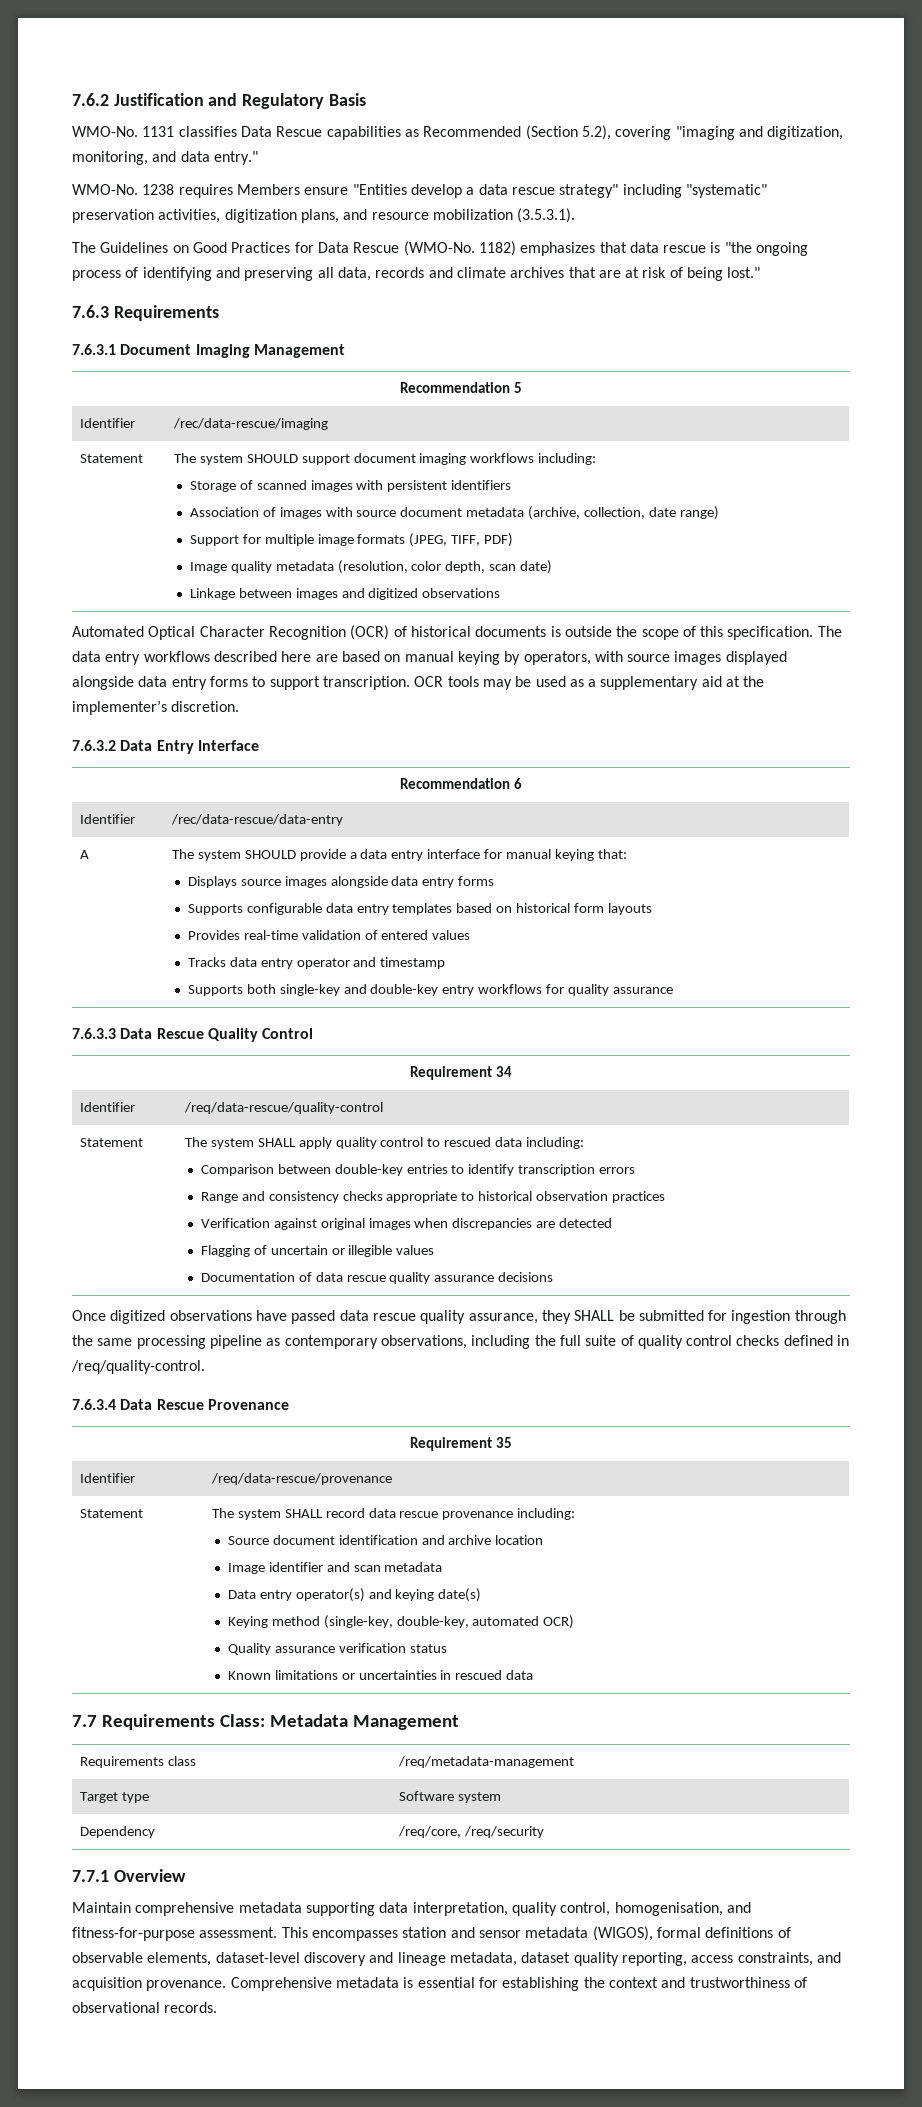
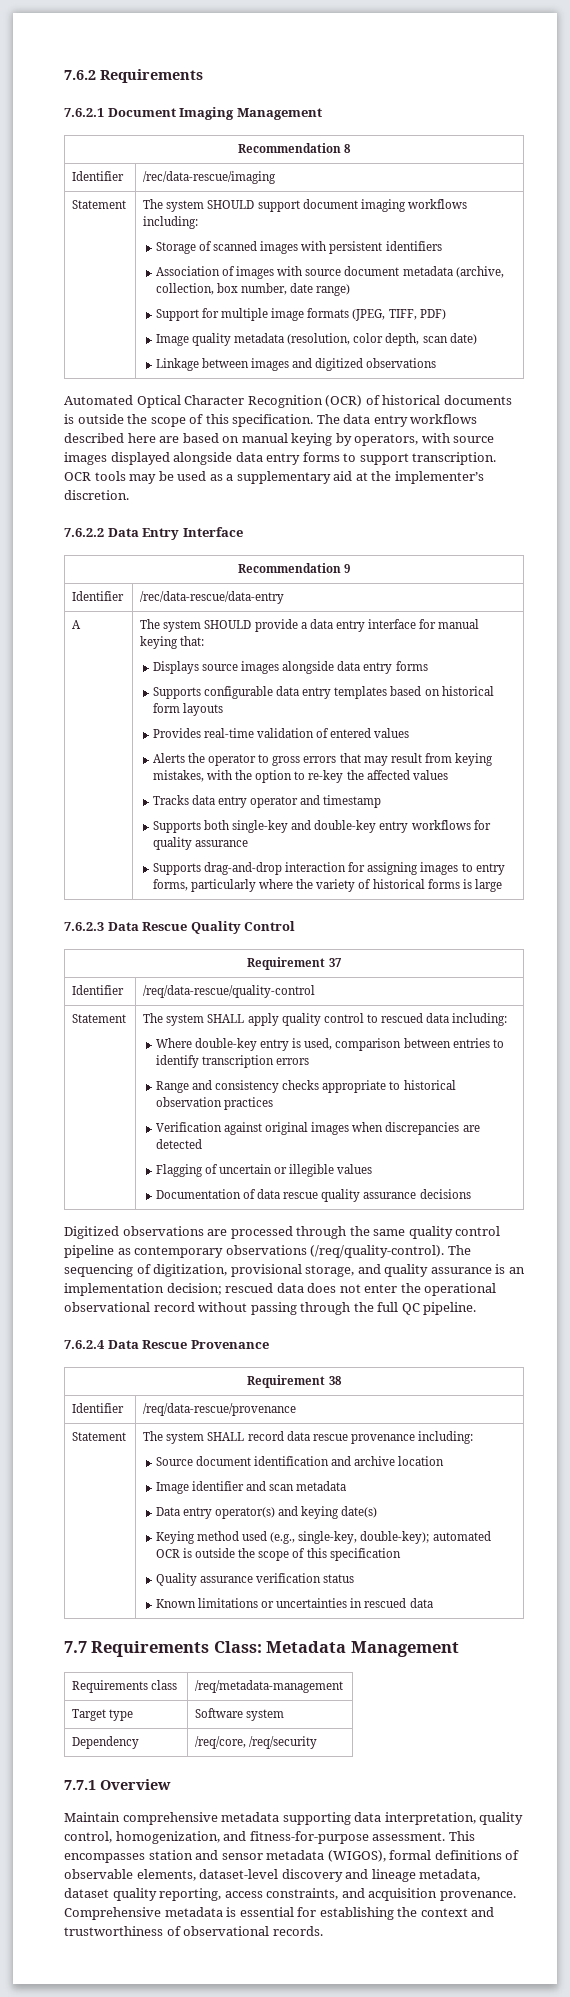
[113,93,366,109] [72,125,844,140] [72,151,258,165] [72,184,767,198] [72,208,576,223] [72,241,809,256] [72,267,761,281] [72,305,109,318] Justification and Regulatory Basis // WMO-No. 1131 classifies Data Rescue capabilities as Recommended (Section 5.2), covering "imaging and digitization, monitoring, and data entry." // WMO-No. 1238 requires Members ensure "Entities develop a data rescue strategy" including "systematic" preservation activities, digitization plans, and resource mobilization (3.5.3.1). // The Guidelines on Good Practices for Data Rescue (WMO-No. 1182) emphasizes that data rescue is "the ongoing process of identifying and preserving all data, records and climate archives that are at risk of being lost." // 7.6.3 -> (96, 75) none
[72,344,116,355] 7.6.3.1 -> [64,108,104,117] 7.6.2.1
[513,382,522,393] 5 -> [344,144,352,153] 8
(646, 513) none -> [216,283,288,295] box number,
[72,740,116,751] 7.6.3.2 -> [64,528,104,537] 7.6.2.2
[513,778,522,789] 6 -> [344,564,351,573] 9
(471, 935) none -> [152,753,493,766] [152,770,448,783] // Alerts the operator to gross errors that may result from keying mistakes, with the option to re-key the affected values
[72,1028,116,1039] // 7.6.3.3 -> [152,862,505,875] [152,879,502,892] [64,922,104,931] // Supports drag-and-drop interaction for assigning images to entry forms, particularly where the variety of historical forms is large // 7.6.2.3
[495,1066,512,1077] 34 -> [328,958,342,967] 37
[200,1164,403,1176] Comparison between double-key -> [155,1038,451,1051] Where double-key entry is used, comparison between
[72,1310,791,1324] Once digitized observations have passed data rescue quality assurance, they SHALL be submitted for ingestion -> [64,1226,293,1239] Digitized observations are processed
[136,1335,206,1349] processing -> [408,1226,501,1239] quality control
[380,1335,850,1349] [71,1360,205,1374] [72,1399,116,1410] observations, including the full suite of quality control checks defined in /req/quality-control. // 7.6.3.4 -> [225,1245,471,1258] [64,1264,525,1277] [64,1283,497,1296] [64,1302,477,1315] [64,1340,105,1349] observations (/req/quality-control). The sequencing of digitization, provisional storage, and quality assurance is an implementation decision; rescued data does not enter the operational observational record without passing through the full QC pipeline. // 7.6.2.4
[495,1437,512,1448] 35 -> [328,1376,342,1385] 38
[323,1615,575,1629] (single-key, double-key, automated OCR) -> [242,1531,491,1544] [155,1548,401,1561] used (e.g., single-key, double-key); automated OCR is outside the scope of this specification
[614,1902,723,1916] homogenisation, -> [115,1831,220,1844] homogenization,

